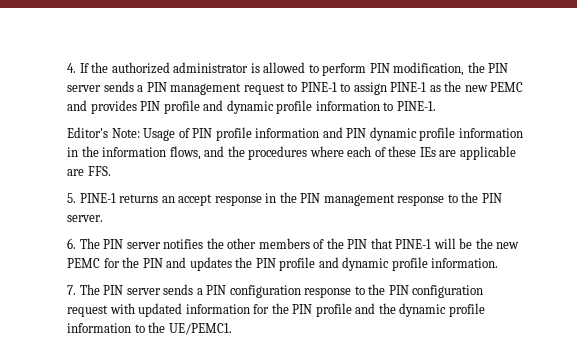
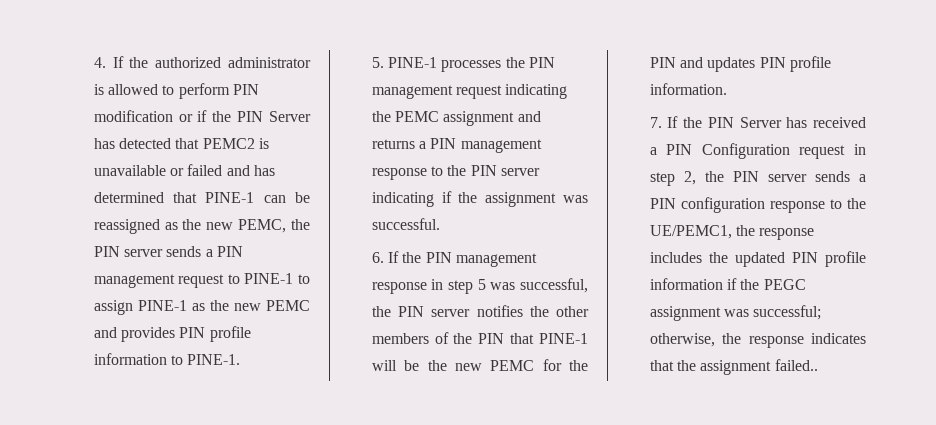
[393,62,465,76] modification, -> [93,110,311,122] [93,138,270,149] [93,164,276,176] [93,192,310,203] [93,219,287,234] modification or if the PIN Server has detected that PEMC2 is unavailable or failed and has determined that PINE-1 can be reassigned as the new PEMC,
[203,100,313,114] and dynamic profile -> (251, 334) none
[67,127,523,141] [67,146,516,160] [67,166,111,176] [67,192,297,206] Editor's Note: Usage of PIN profile information and PIN dynamic profile information in the information flows, and the procedures where each of these IEs are applicable are FFS. // 5. PINE-1 returns an accept response in the -> [371,57,556,72] [371,84,568,99] [371,111,541,126] [371,139,427,149] 5. PINE-1 processes the PIN management request indicating the PEMC assignment and returns a
[67,215,104,222] [67,238,100,249] server. // 6. The -> [501,168,541,176] [371,191,588,207] [371,218,440,230] [371,251,538,267] [371,278,588,294] [371,306,391,317] server indicating if the assignment was successful. // 6. If the PIN management response in step 5 was successful, the
[235,257,428,271] the PIN profile and dynamic profile -> [759,56,832,72] PIN profile
[79,284,100,295] The -> [667,116,866,128] [649,143,866,159] [649,171,724,186] If the PIN Server has received a PIN Configuration request in step 2, the
[388,285,484,298] [67,303,485,317] [67,322,232,335] PIN configuration request with updated information for the PIN profile and the dynamic profile information to the UE/PEMC1. -> [649,225,815,240] [649,251,866,267] [649,278,806,290] [649,305,822,321] [649,333,866,348] [649,359,818,375] UE/PEMC1, the response includes the updated PIN profile information if the PEGC assignment was successful; otherwise, the response indicates that the assignment failed..

